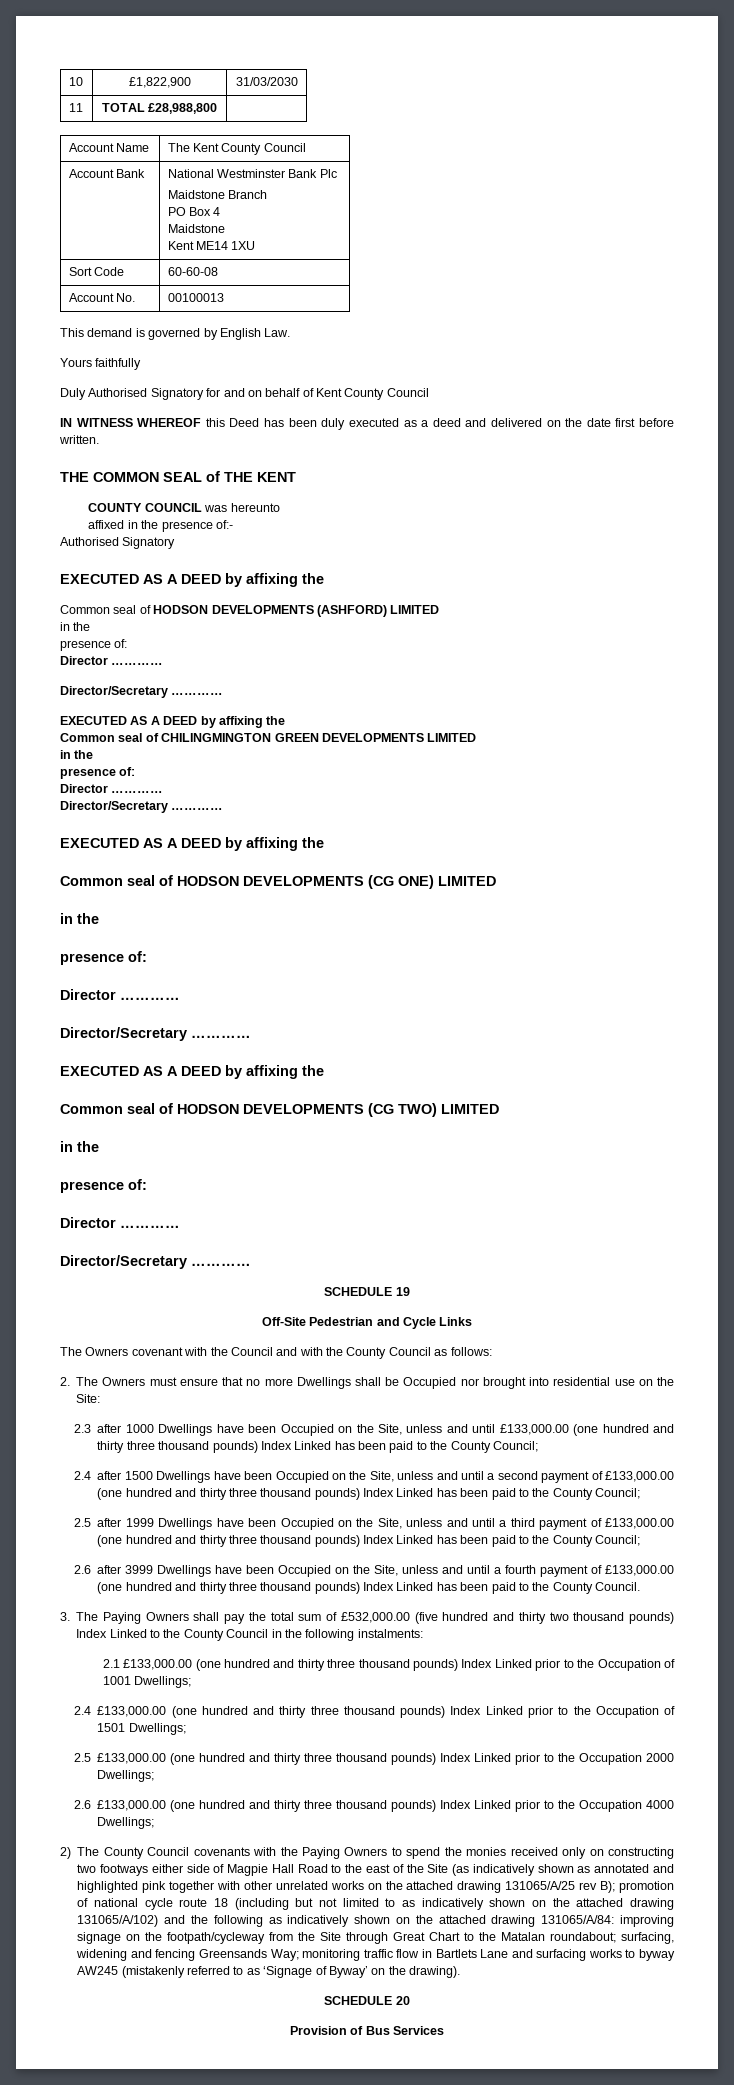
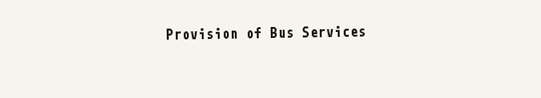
[68,77,83,86] [128,77,191,88] [235,77,298,86] [68,103,83,112] [101,103,218,114] [68,143,149,152] [167,143,306,155] [68,169,145,178] [167,169,337,178] [167,190,267,199] [167,207,221,216] [167,224,225,233] [167,241,256,250] [68,267,124,276] [167,267,218,276] [68,293,135,302] [167,293,224,302] [60,328,291,340] [60,358,142,370] [60,388,429,400] [60,418,674,430] [59,435,99,444] [60,471,296,482] [88,503,280,512] [88,520,233,532] [60,537,176,549] [60,573,324,587] [60,605,440,617] [60,622,91,631] [60,639,128,651] [60,656,164,665] [60,686,224,698] [60,716,286,728] [60,733,477,742] [60,750,94,759] [60,767,136,779] [60,784,164,793] [60,801,224,813] [60,837,324,851] [60,875,496,889] [60,913,99,924] [60,951,147,965] [60,989,180,1000] [60,1027,251,1041] [60,1065,324,1079] [60,1103,499,1117] [60,1141,99,1152] [60,1179,147,1193] [60,1217,180,1228] [60,1255,251,1269] [324,1287,410,1296] [261,1317,473,1329] [60,1347,492,1359] [60,1377,675,1389] [76,1394,101,1403] [74,1424,674,1436] [97,1441,538,1453] [74,1471,674,1483] [97,1488,641,1500] [74,1518,674,1530] [97,1535,641,1547] [74,1565,674,1577] [97,1582,641,1594] [60,1612,674,1624] [76,1629,423,1641] [102,1659,675,1671] [102,1676,192,1688] [74,1706,675,1718] [97,1723,186,1735] [74,1753,674,1765] [97,1770,155,1782] [74,1800,674,1812] [97,1817,155,1829] [60,1847,674,1859] [77,1864,674,1876] [77,1881,675,1893] [77,1898,674,1910] [77,1915,674,1927] [77,1932,674,1944] [76,1949,675,1961] [77,1966,460,1978] [324,1996,410,2005] 10 | £1,822,900 | 31/03/2030 // 11 | TOTAL £28,988,800 | // Account Name | The Kent County Council // Account Bank | National Westminster Bank Plc // Maidstone Branch // PO Box 4 // Maidstone // Kent ME14 1XU // Sort Code | 60-60-08 // Account No. | 00100013 // This demand is governed by English Law. // Yours faithfully // Duly Authorised Signatory for and on behalf of Kent County Council // IN WITNESS WHEREOF this Deed has been duly executed as a deed and delivered on the date first before written. // THE COMMON SEAL of THE KENT // COUNTY COUNCIL was hereunto // affixed in the presence of:- // Authorised Signatory // EXECUTED AS A DEED by affixing the // Common seal of HODSON DEVELOPMENTS (ASHFORD) LIMITED // in the // presence of: // Director ………… // Director/Secretary ………… // EXECUTED AS A DEED by affixing the // Common seal of CHILINGMINGTON GREEN DEVELOPMENTS LIMITED // in the // presence of: // Director ………… // Director/Secretary ………… // EXECUTED AS A DEED by affixing the // Common seal of HODSON DEVELOPMENTS (CG ONE) LIMITED // in the // presence of: // Director ………… // Director/Secretary ………… // EXECUTED AS A DEED by affixing the // Common seal of HODSON DEVELOPMENTS (CG TWO) LIMITED // in the // presence of: // Director ………… // Director/Secretary ………… // SCHEDULE 19 // Off-Site Pedestrian and Cycle Links // The Owners covenant with the Council and with the County Council as follows: // 2. The Owners must ensure that no more Dwellings shall be Occupied nor brought into residential use on the Site: // 2.3 after 1000 Dwellings have been Occupied on the Site, unless and until £133,000.00 (one hundred and thirty three thousand pounds) Index Linked has been paid to the County Council; // 2.4 after 1500 Dwellings have been Occupied on the Site, unless and until a second payment of £133,000.00 (one hundred and thirty three thousand pounds) Index Linked has been paid to the County Council; // 2.5 after 1999 Dwellings have been Occupied on the Site, unless and until a third payment of £133,000.00 (one hundred and thirty three thousand pounds) Index Linked has been paid to the County Council; // 2.6 after 3999 Dwellings have been Occupied on the Site, unless and until a fourth payment of £133,000.00 (one hundred and thirty three thousand pounds) Index Linked has been paid to the County Council. // 3. The Paying Owners shall pay the total sum of £532,000.00 (five hundred and thirty two thousand pounds) Index Linked to the County Council in the following instalments: // 2.1 £133,000.00 (one hundred and thirty three thousand pounds) Index Linked prior to the Occupation of 1001 Dwellings; // 2.4 £133,000.00 (one hundred and thirty three thousand pounds) Index Linked prior to the Occupation of 1501 Dwellings; // 2.5 £133,000.00 (one hundred and thirty three thousand pounds) Index Linked prior to the Occupation 2000 Dwellings; // 2.6 £133,000.00 (one hundred and thirty three thousand pounds) Index Linked prior to the Occupation 4000 Dwellings; // 2) The County Council covenants with the Paying Owners to spend the monies received only on constructing two footways either side of Magpie Hall Road to the east of the Site (as indicatively shown as annotated and highlighted pink together with other unrelated works on the attached drawing 131065/A/25 rev B); promotion of national cycle route 18 (including but not limited to as indicatively shown on the attached drawing 131065/A/102) and the following as indicatively shown on the attached drawing 131065/A/84: improving signage on the footpath/cycleway from the Site through Great Chart to the Matalan roundabout; surfacing, widening and fencing Greensands Way; monitoring traffic flow in Bartlets Lane and surfacing works to byway AW245 (mistakenly referred to as ‘Signage of Byway’ on the drawing). // SCHEDULE 20 // -> (164, 33) none

